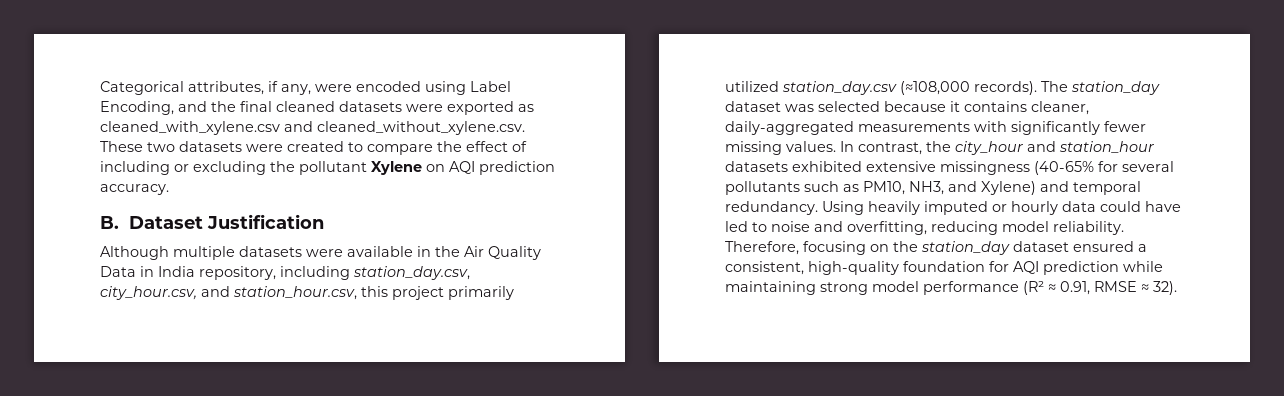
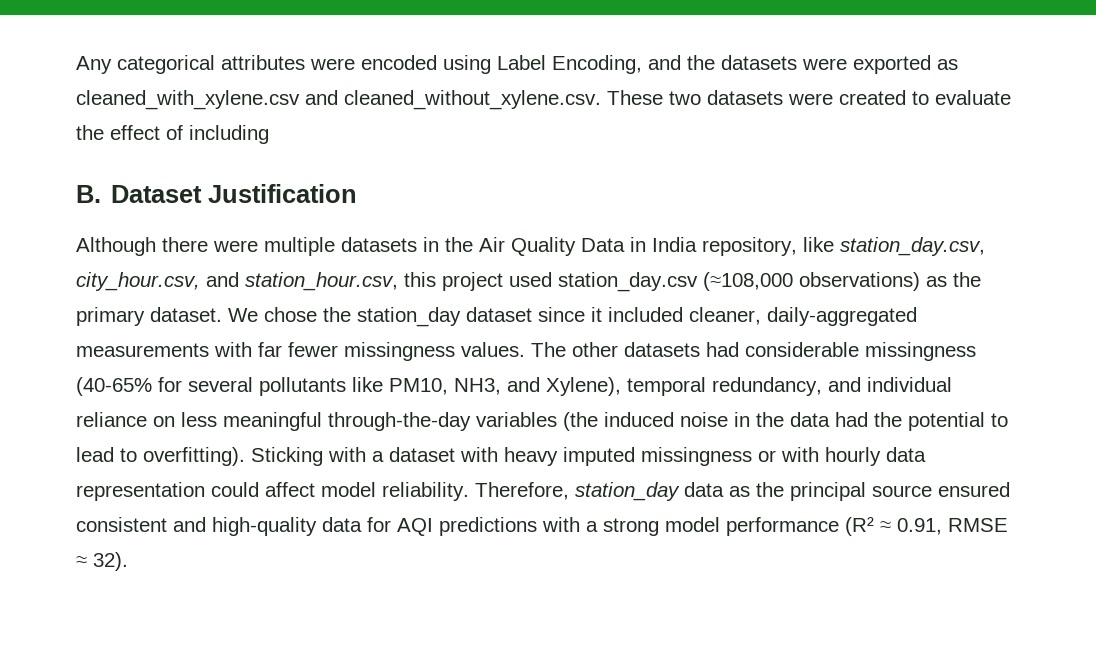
[100,81,311,95] Categorical attributes, if any, -> [76,55,305,74] Any categorical attributes
[240,101,335,112] final cleaned -> (715, 62) none
[367,144,433,155] compare -> [935,90,1011,105] evaluate
[174,161,555,175] [100,184,169,195] or excluding the pollutant Xylene on AQI prediction accuracy. -> (269, 134) none
[173,246,413,260] multiple datasets were available -> [162,237,417,256] there were multiple datasets
[280,266,350,280] including -> [803,237,834,252] like
[448,286,514,300] [725,81,1160,95] [725,101,1089,115] [725,121,1146,135] [725,141,1155,155] [725,161,936,172] primarily utilized station_day.csv (≈108,000 records). The station_day dataset was selected because it contains cleaner, daily-aggregated measurements with significantly fewer missing values. In contrast, the city_hour and station_hour datasets exhibited extensive -> [509,272,981,292] [76,307,917,327] [76,342,859,361] used station_day.csv (≈108,000 observations) as the primary dataset. We chose the station_day dataset since it included cleaner, daily-aggregated measurements with far fewer missingness values. The other datasets had considerable
[804,181,859,192] such as -> [352,377,383,392] like
[981,181,1141,195] [725,201,1181,215] [725,221,1124,235] [725,241,1147,255] [725,261,1163,275] [725,281,816,295] Xylene) and temporal redundancy. Using heavily imputed or hourly data could have led to noise and overfitting, reducing model reliability. Therefore, focusing on the station_day dataset ensured a consistent, high-quality foundation for AQI prediction while maintaining -> [546,377,952,396] [76,412,1008,431] [76,447,926,466] [76,482,1010,501] [76,517,598,536] Xylene), temporal redundancy, and individual reliance on less meaningful through-the-day variables (the induced noise in the data had the potential to lead to overfitting). Sticking with a dataset with heavy imputed missingness or with hourly data representation could affect model reliability. Therefore, station_day data as the principal source ensured consistent and high-quality data for AQI predictions with a

